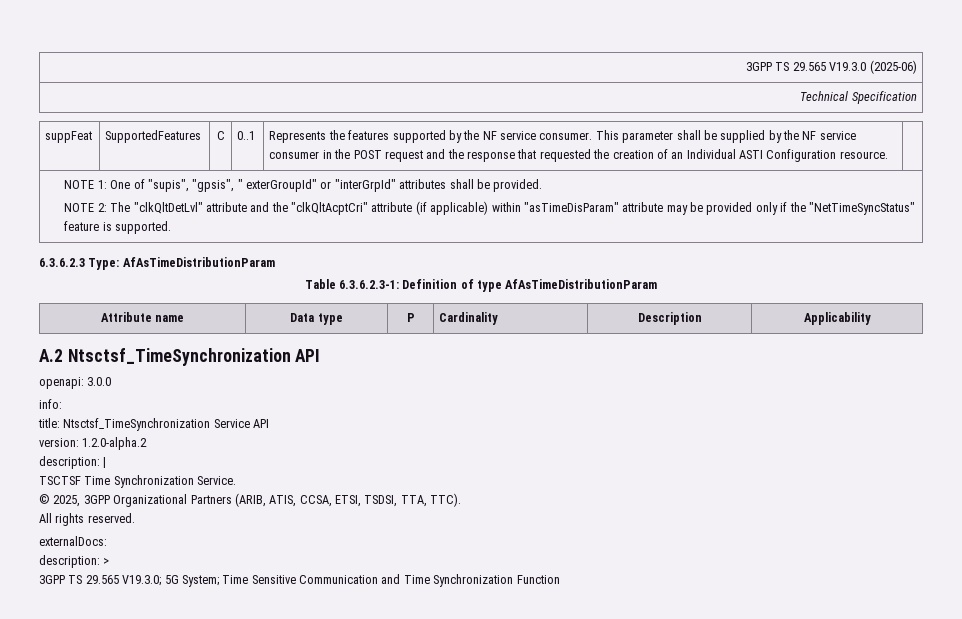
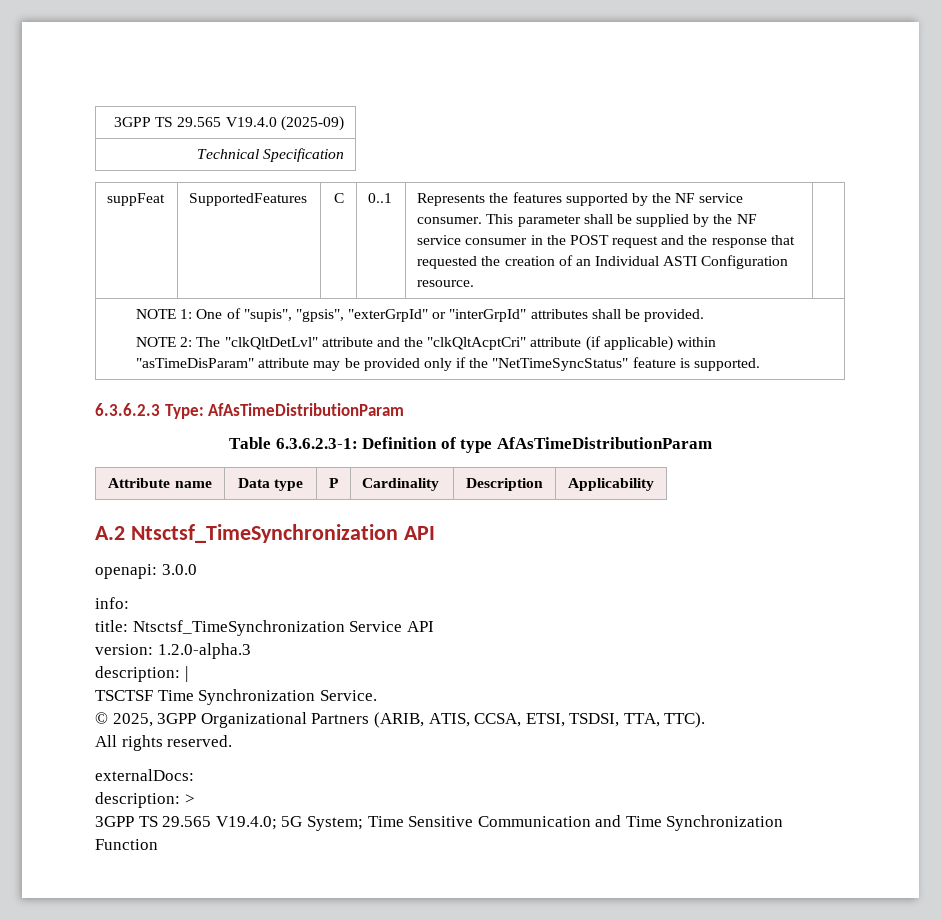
[746,60,917,74] 3GPP TS 29.565 V19.3.0 (2025-06) -> [114,116,344,131] 3GPP TS 29.565 V19.4.0 (2025-09)
[237,179,318,192] " exterGroupId" -> [348,309,429,322] "exterGrpId"
[82,437,148,450] 1.2.0-alpha.2 -> [157,643,251,659] 1.2.0-alpha.3
[122,575,162,586] V19.3.0; -> [215,816,277,830] V19.4.0;

